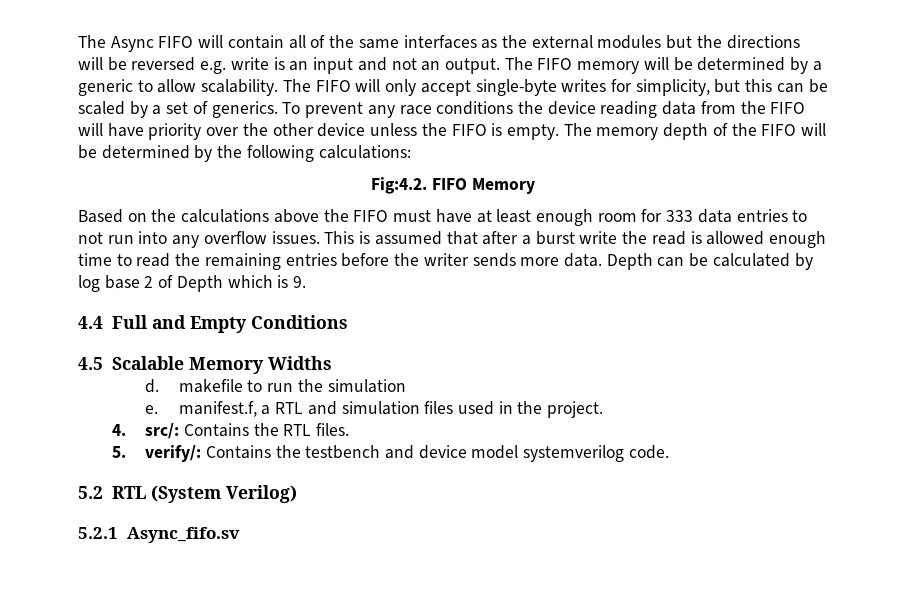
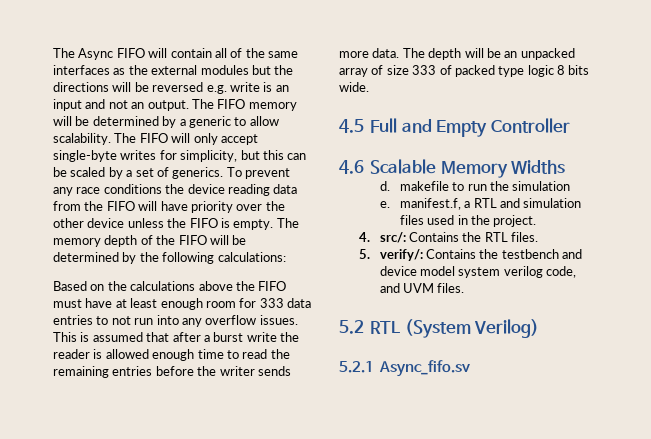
[371,177,535,194] // Fig:4.2. FIFO Memory -> (286, 257) none
[651,231,686,245] read -> [53,349,90,359] reader
[606,253,813,270] [78,275,307,292] [78,316,103,329] Depth can be calculated by log base 2 of Depth which is 9. // 4.4 -> [402,48,575,60] [339,65,590,77] [339,82,369,92] [339,119,364,133] The depth will be an unpacked array of size 333 of packed type logic 8 bits wide. // 4.5
[250,315,348,329] [78,357,103,370] Conditions // 4.5 -> [491,118,571,133] [339,160,364,174] Controller // 4.6
[523,445,669,462] systemverilog code. -> [458,266,577,278] [379,283,465,293] system verilog code, and UVM files.

